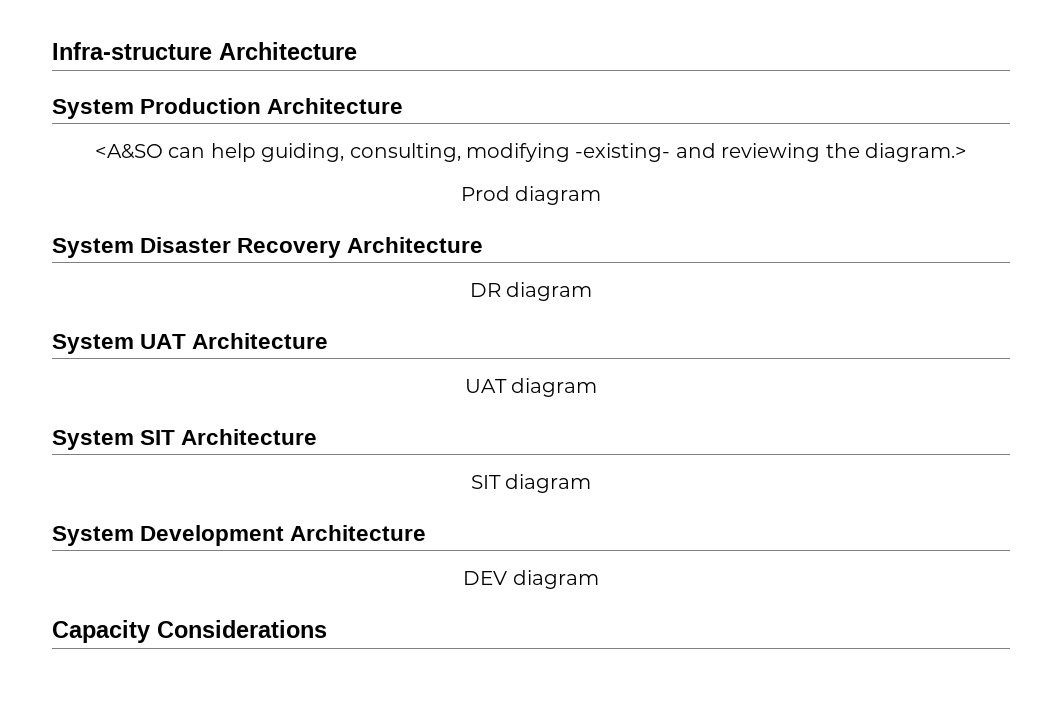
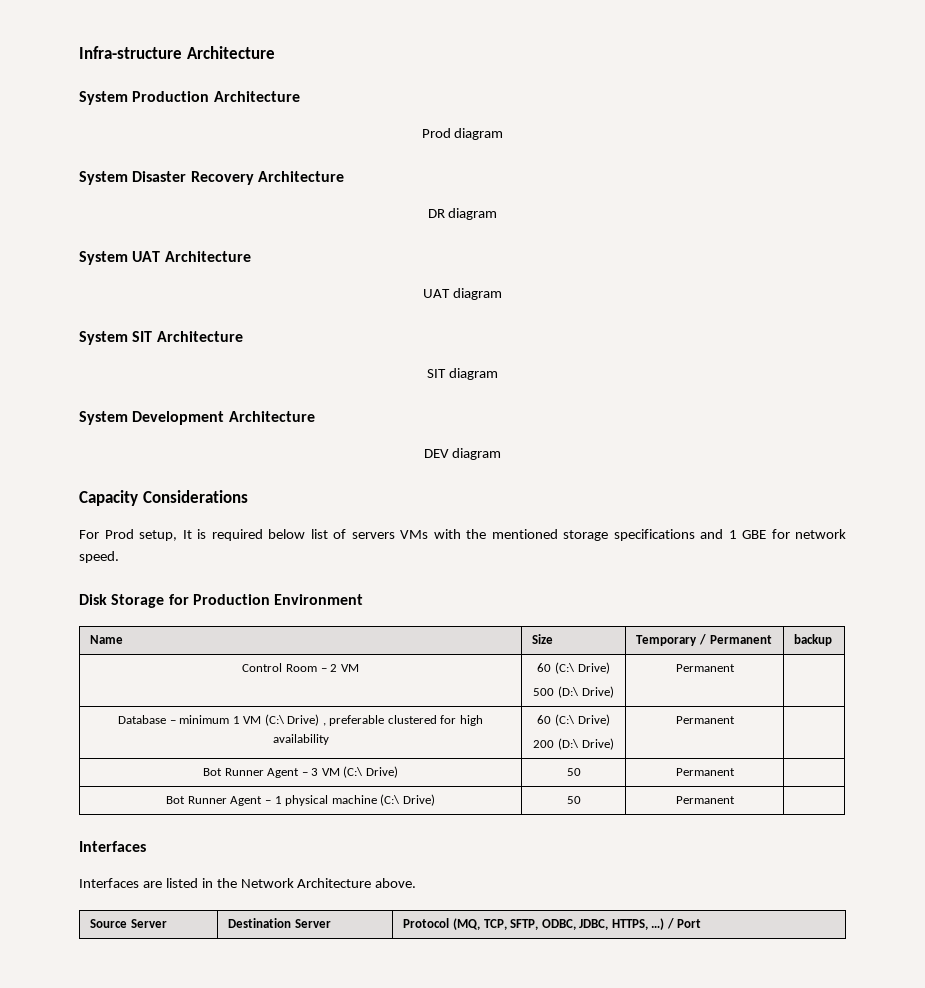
[95,143,967,162] // <A&SO can help guiding, consulting, modifying -existing- and reviewing the diagram.> -> (300, 96) none
(327, 629) none -> [79,529,846,541] [79,551,119,563] [79,594,364,608] [90,635,124,644] [532,634,554,644] [636,634,772,646] [794,634,833,646] [242,663,359,672] [537,662,610,674] [533,686,614,698] [675,664,735,672] [118,714,483,726] [272,734,329,745] [537,714,610,726] [533,738,614,750] [675,716,735,724] [203,766,398,778] [566,768,581,776] [675,768,735,776] [166,794,435,806] [566,796,581,804] [675,796,735,804] [79,841,146,852] [79,878,417,888] [90,919,167,928] [228,918,331,928] [403,918,702,930] // For Prod setup, It is required below list of servers VMs with the mentioned storage specifications and 1 GBE for network speed. // Disk Storage for Production Environment // Name | Size | Temporary / Permanent | backup // Control Room – 2 VM | 60 (C:\ Drive) // 500 (D:\ Drive) | Permanent | // Database – minimum 1 VM (C:\ Drive) , preferable clustered for high availability | 60 (C:\ Drive) // 200 (D:\ Drive) | Permanent | // Bot Runner Agent – 3 VM (C:\ Drive) | 50 | Permanent | // Bot Runner Agent – 1 physical machine (C:\ Drive) | 50 | Permanent | // Interfaces // Interfaces are listed in the Network Architecture above. // Source Server | Destination Server | Protocol (MQ, TCP, SFTP, ODBC, JDBC, HTTPS, …) / Port

